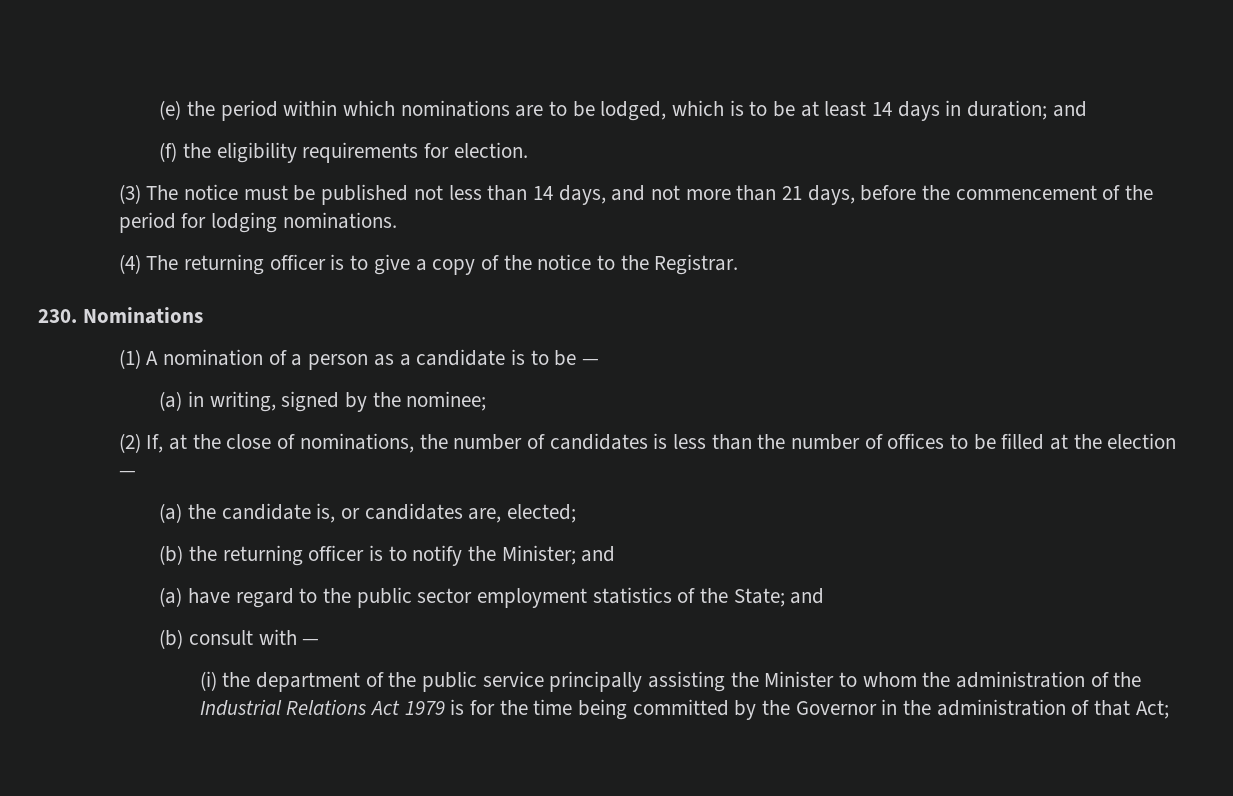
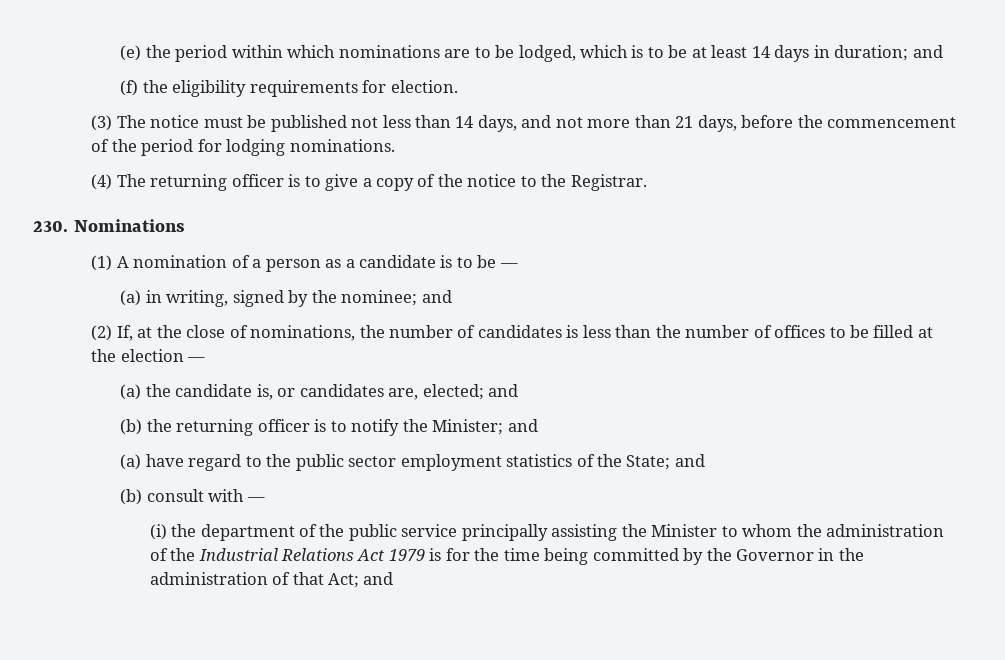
(487, 401) none -> [421,290,452,303] and
(576, 513) none -> [488,384,519,397] and
(1169, 709) none -> [363,572,394,585] and

